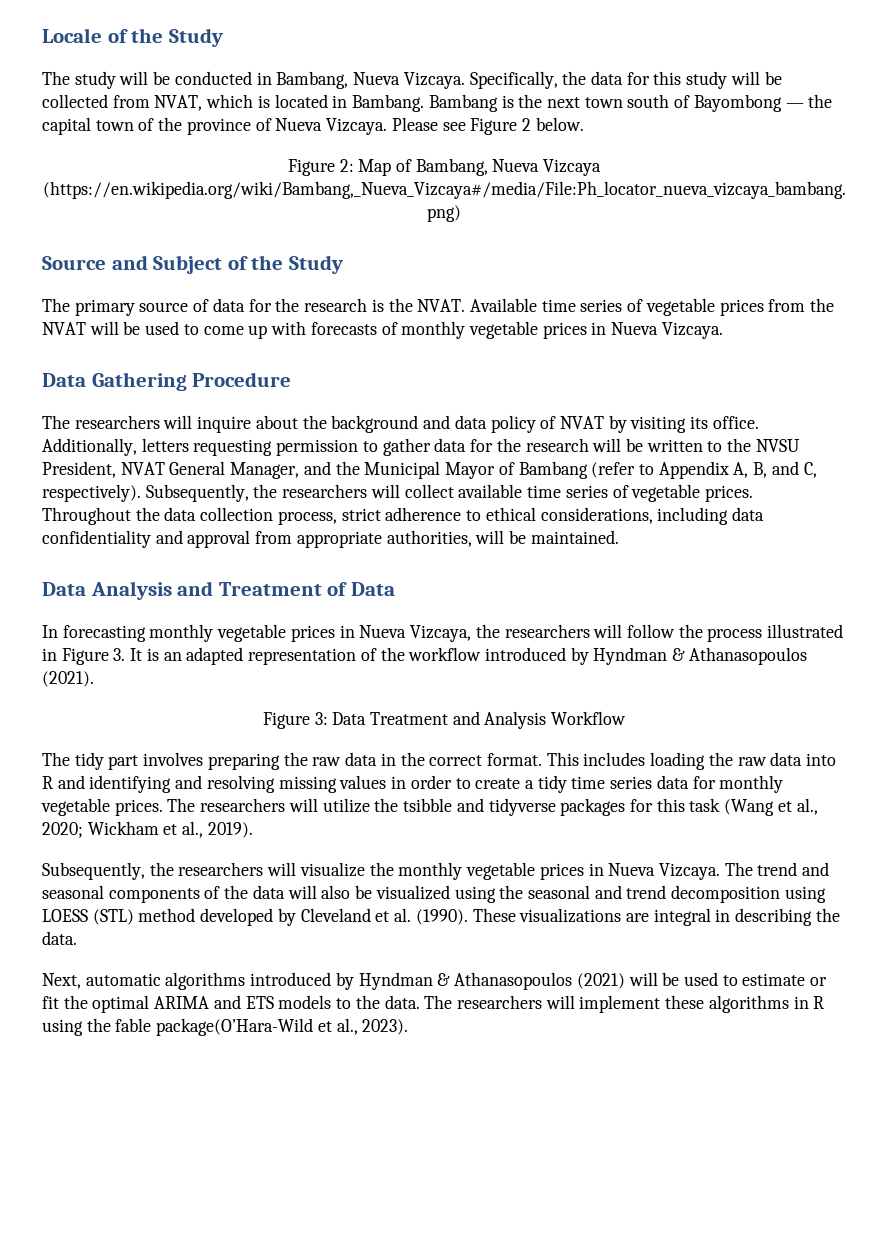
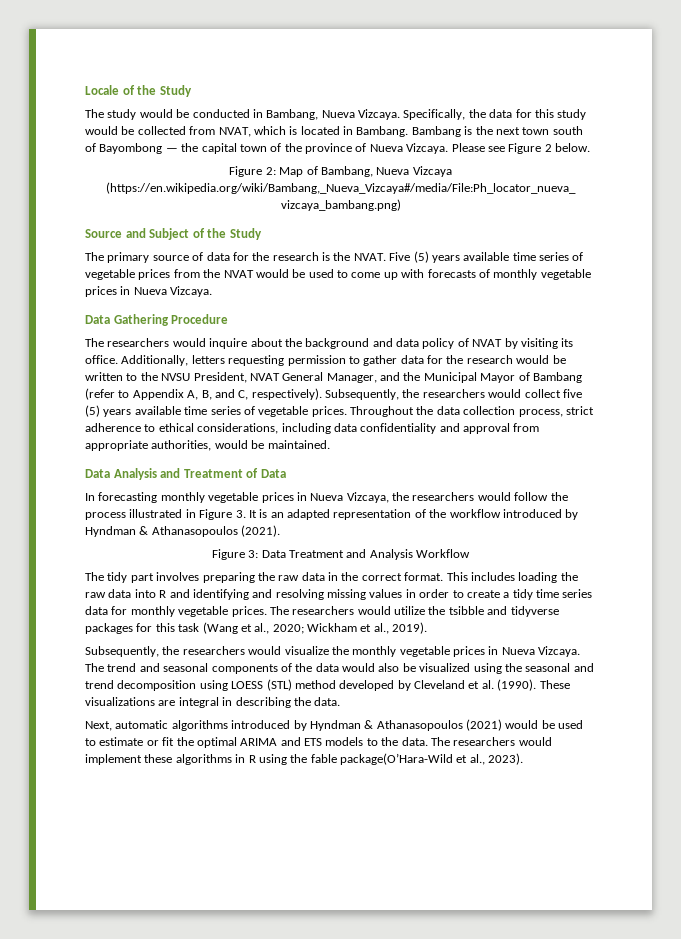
[119,71,149,85] will -> [139,109,173,118] would
[730,71,760,85] will -> [85,126,118,135] would
[469,298,537,312] Available -> [389,251,510,263] Five (5) years available
[89,321,119,335] will -> [255,269,289,278] would
[163,415,193,429] will -> [172,338,206,347] would
[592,438,622,452] will -> [516,355,550,364] would
[370,484,454,498] will collect -> [488,389,582,398] [85,405,132,417] would collect five (5) years
[475,530,505,544] will -> [214,440,248,449] would
[593,624,623,638] will -> [477,492,511,501] would
[288,798,318,812] will -> [357,606,391,615] would
[267,862,297,876] will -> [248,646,282,655] would
[287,885,317,899] will -> [342,663,375,672] would
[628,972,658,986] will -> [505,720,539,729] would
[545,995,575,1009] will -> [518,737,552,746] would

